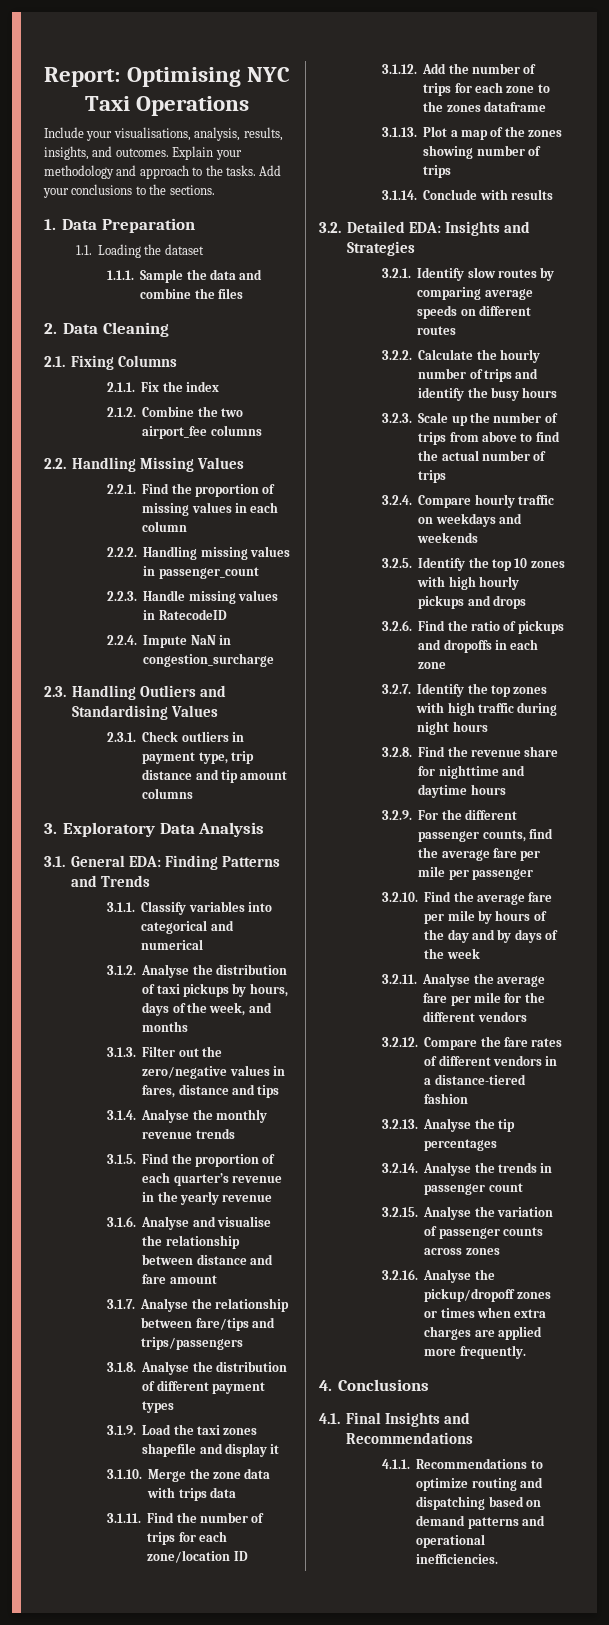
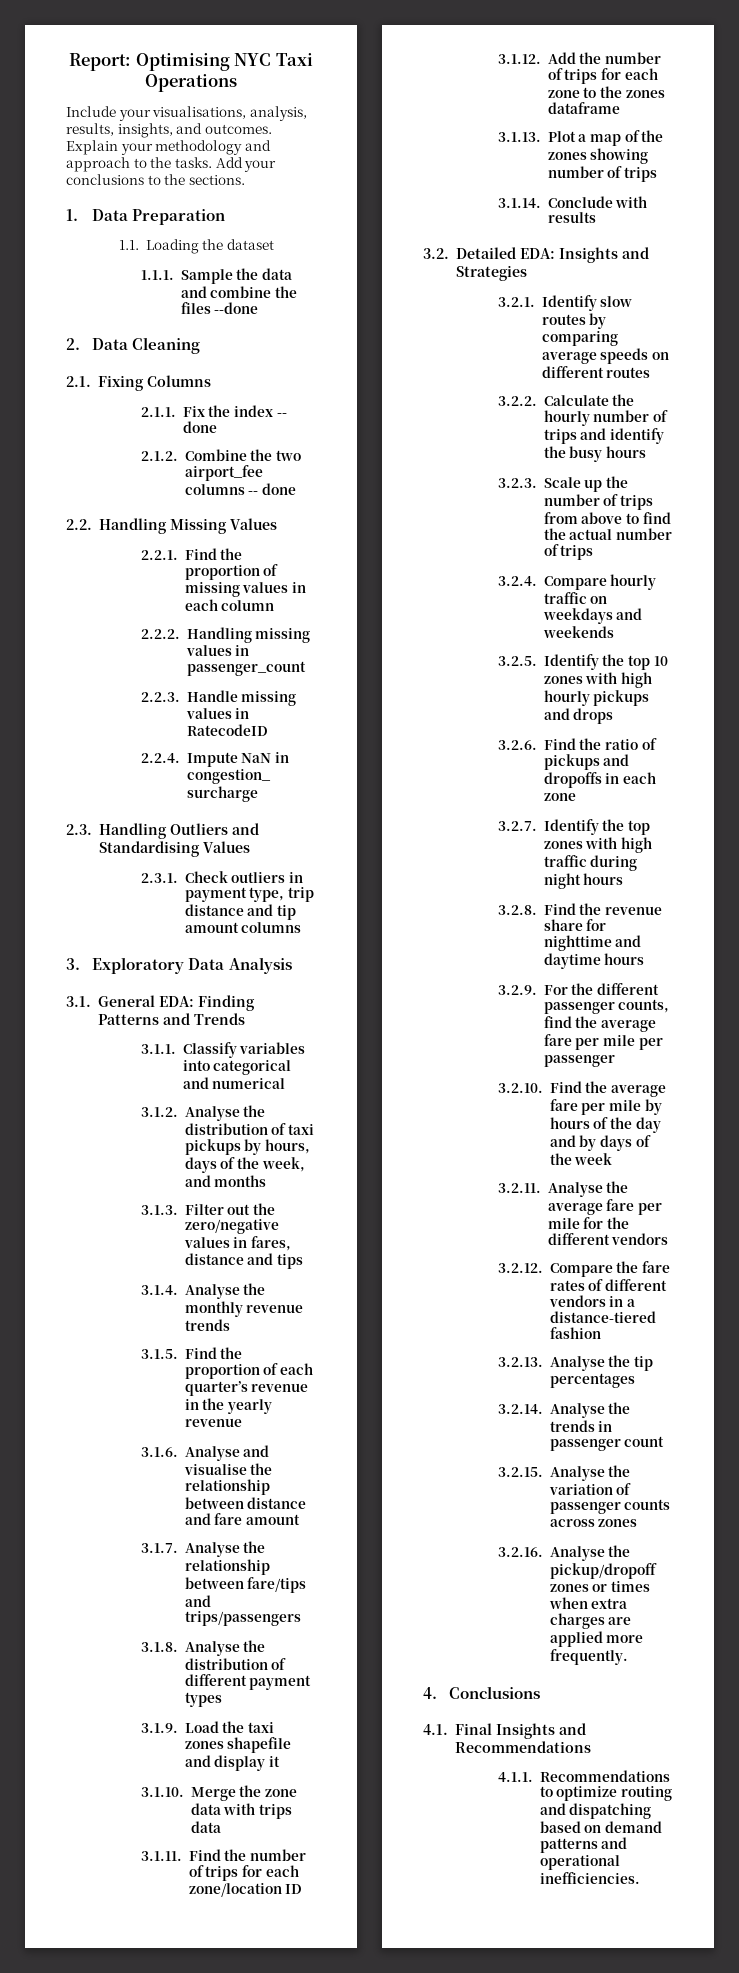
(243, 293) none -> [214,302,259,314] --done
(219, 386) none -> [276,413,287,417] [182,421,217,433] -- done
(262, 430) none -> [248,483,297,495] -- done

